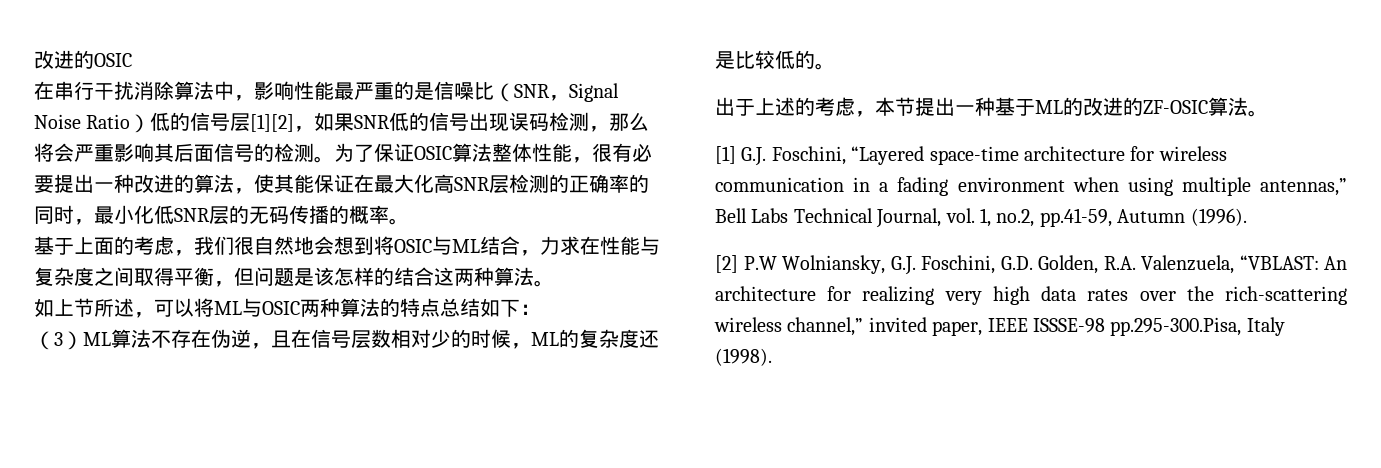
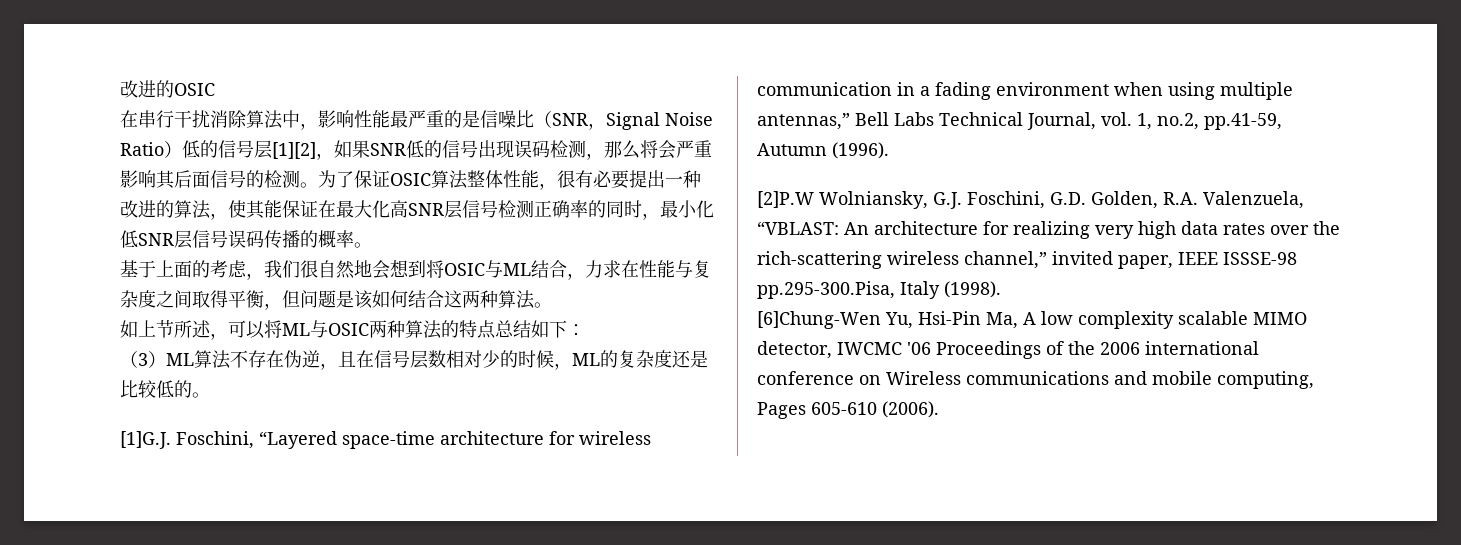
[509,174,569,193] 检测的 -> [462,200,534,218] 信号检测
[229,205,269,224] 的无 -> [192,230,246,248] 信号误
[334,267,394,286] 怎样的 -> [372,290,408,308] 如何
[715,97,1268,117] [715,146,767,166] 出于上述的考虑，本节提出一种基于ML的改进的ZF-OSIC算法。 // [1] G.J. -> [120,431,171,449] [1]G.J.
[715,255,777,273] [2] P.W -> [757,191,814,208] [2]P.W
(772, 357) none -> [757,311,1307,329] [757,341,1259,359] [757,371,1314,389] [757,401,939,419] // [6]Chung-Wen Yu, Hsi-Pin Ma, A low complexity scalable MIMO detector, IWCMC '06 Proceedings of the 2006 international conference on Wireless communications and mobile computing, Pages 605-610 (2006).

